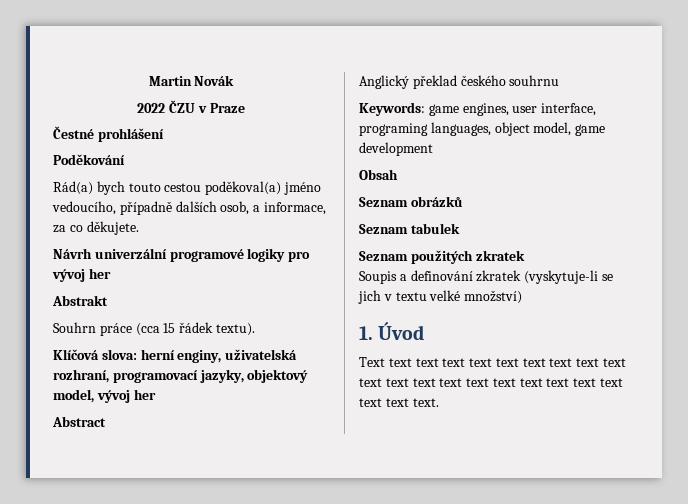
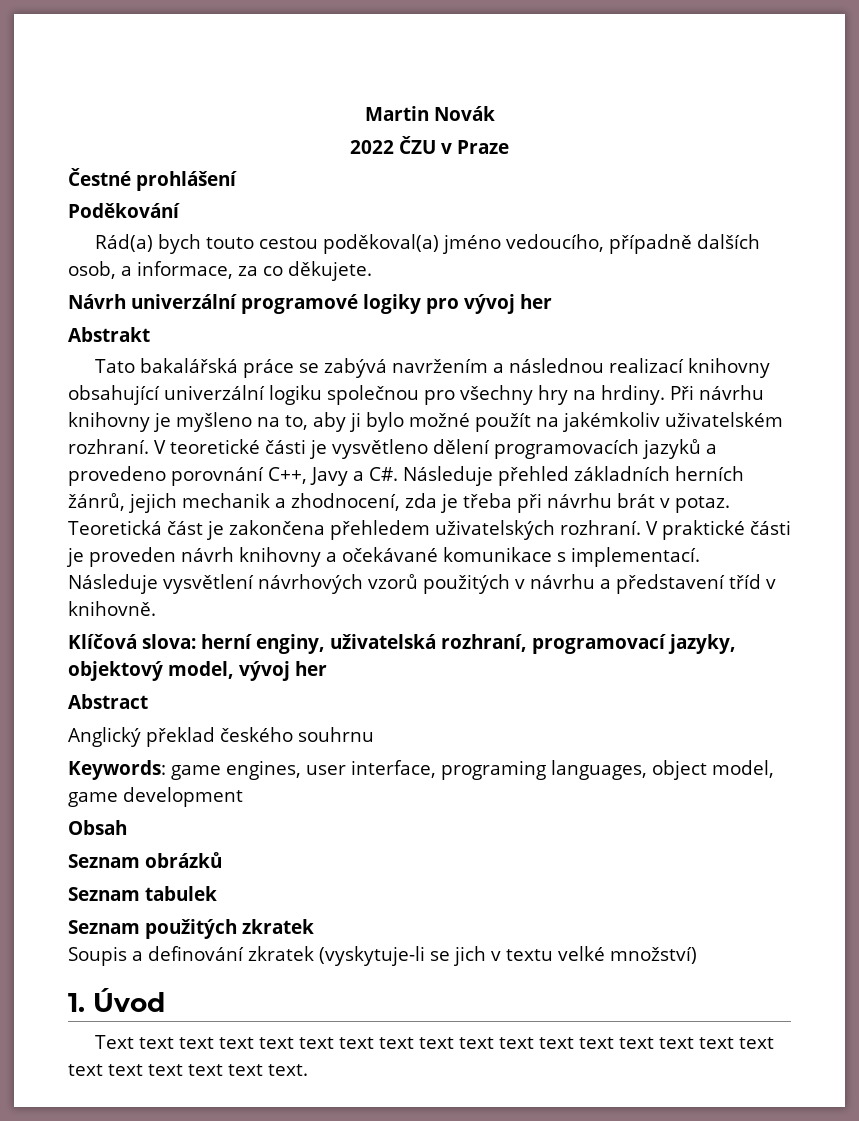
[53,322,255,336] Souhrn práce (cca 15 řádek textu). -> [95,358,771,378] [68,385,764,405] [68,412,783,432] [68,439,717,459] [68,466,744,486] [68,493,730,513] [68,520,791,540] [66,547,700,567] [68,574,776,594] [68,601,156,616] Tato bakalářská práce se zabývá navržením a následnou realizací knihovny obsahující univerzální logiku společnou pro všechny hry na hrdiny. Při návrhu knihovny je myšleno na to, aby ji bylo možné použít na jakémkoliv uživatelském rozhraní. V teoretické části je vysvětleno dělení programovacích jazyků a provedeno porovnání C++, Javy a C#. Následuje přehled základních herních žánrů, jejich mechanik a zhodnocení, zda je třeba při návrhu brát v potaz. Teoretická část je zakončena přehledem uživatelských rozhraní. V praktické části je proveden návrh knihovny a očekávané komunikace s implementací. Následuje vysvětlení návrhových vzorů použitých v návrhu a představení tříd v knihovně.

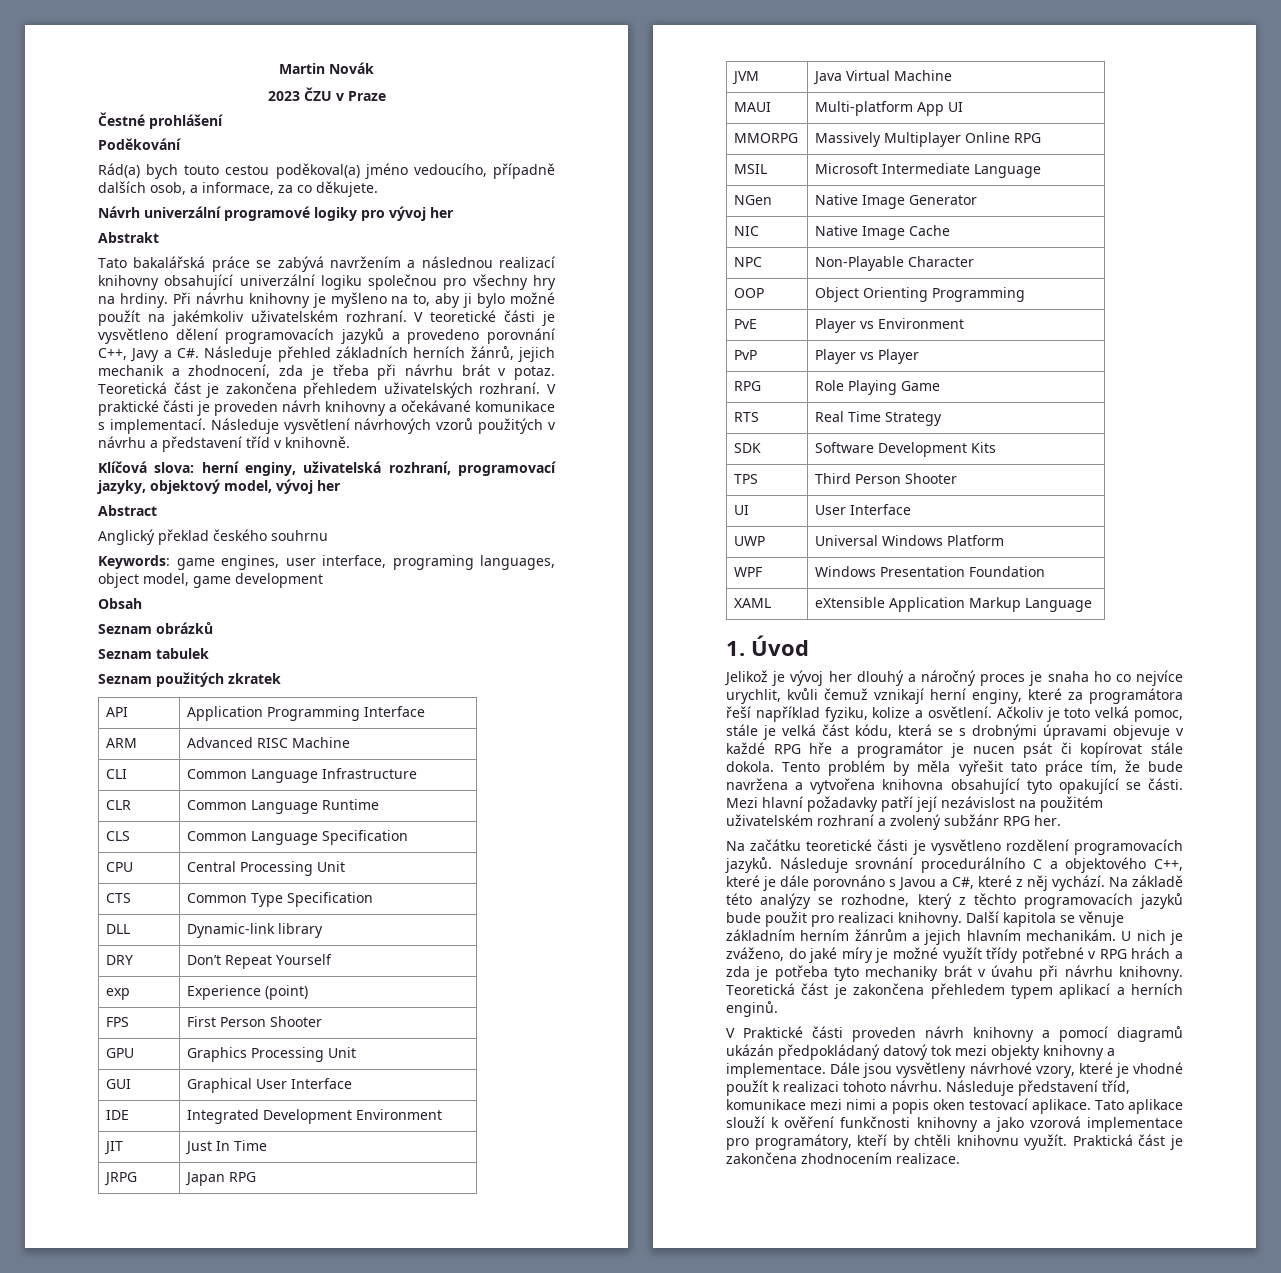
[350,140,394,154] 2022 -> [267,91,300,101] 2023
[68,946,697,966] [68,988,165,1012] [95,1035,775,1049] [68,1064,308,1076] // Soupis a definování zkratek (vyskytuje-li se jich v textu velké množství) // 1. Úvod // Text text text text text text text text text text text text text text text text text text text text text text text. -> [106,707,129,717] [187,706,426,721] [106,738,138,748] [187,737,351,748] [106,769,128,779] [187,768,418,783] [106,800,132,810] [187,799,380,814] [106,831,131,841] [187,830,409,845] [106,862,134,872] [187,861,346,876] [106,893,132,903] [187,892,374,907] [106,924,131,934] [187,923,324,938] [106,955,134,965] [187,954,333,969] [106,988,131,1000] [187,985,309,1000] [106,1017,130,1027] [187,1016,323,1027] [106,1048,135,1058] [187,1047,357,1062] [106,1079,132,1089] [187,1078,353,1093] [106,1110,130,1120] [187,1109,443,1124] [104,1141,124,1155] [185,1140,268,1155] [104,1172,138,1186] [185,1172,257,1186] [732,71,760,85] [813,70,953,85] [734,102,772,112] [815,101,964,116] [734,133,799,143] [815,132,1042,147] [734,164,768,174] [815,163,1042,178] [734,195,773,205] [815,194,978,209] [734,226,760,236] [815,225,951,240] [734,257,763,267] [815,256,975,271] [734,288,765,298] [815,287,1026,302] [734,319,758,329] [815,318,965,333] [734,350,758,360] [815,349,920,364] [734,381,762,391] [815,380,941,395] [734,412,760,422] [815,411,943,426] [734,443,762,453] [815,442,997,457] [734,474,759,484] [815,473,958,484] [734,505,750,515] [815,504,912,515] [734,536,766,546] [815,535,1005,546] [734,567,763,577] [815,566,1046,577] [734,598,772,608] [815,597,1093,612] [726,635,809,656] [724,670,1183,686] [726,688,1183,704] [726,706,1183,722] [726,724,1184,740] [726,742,1183,758] [726,760,1183,776] [726,778,1183,794] [726,796,1103,812] [726,814,1061,830] [726,839,1183,855] [725,857,1183,873] [726,875,1183,891] [726,893,1183,909] [726,911,1124,927] [726,929,1183,945] [726,947,1183,963] [726,965,1183,981] [726,983,1183,999] [726,1001,778,1017] [726,1026,1183,1042] [726,1044,1115,1060] [726,1062,1183,1078] [726,1080,1130,1096] [726,1098,1183,1114] [726,1116,1183,1132] [726,1134,1183,1150] [726,1152,960,1164] // API | Application Programming Interface // ARM | Advanced RISC Machine // CLI | Common Language Infrastructure // CLR | Common Language Runtime // CLS | Common Language Specification // CPU | Central Processing Unit // CTS | Common Type Specification // DLL | Dynamic-link library // DRY | Don’t Repeat Yourself // exp | Experience (point) // FPS | First Person Shooter // GPU | Graphics Processing Unit // GUI | Graphical User Interface // IDE | Integrated Development Environment // JIT | Just In Time // JRPG | Japan RPG // JVM | Java Virtual Machine // MAUI | Multi-platform App UI // MMORPG | Massively Multiplayer Online RPG // MSIL | Microsoft Intermediate Language // NGen | Native Image Generator // NIC | Native Image Cache // NPC | Non-Playable Character // OOP | Object Orienting Programming // PvE | Player vs Environment // PvP | Player vs Player // RPG | Role Playing Game // RTS | Real Time Strategy // SDK | Software Development Kits // TPS | Third Person Shooter // UI | User Interface // UWP | Universal Windows Platform // WPF | Windows Presentation Foundation // XAML | eXtensible Application Markup Language // 1. Úvod // Jelikož je vývoj her dlouhý a náročný proces je snaha ho co nejvíce urychlit, kvůli čemuž vznikají herní enginy, které za programátora řeší například fyziku, kolize a osvětlení. Ačkoliv je toto velká pomoc, stále je velká část kódu, která se s drobnými úpravami objevuje v každé RPG hře a programátor je nucen psát či kopírovat stále dokola. Tento problém by měla vyřešit tato práce tím, že bude navržena a vytvořena knihovna obsahující tyto opakující se části. Mezi hlavní požadavky patří její nezávislost na použitém uživatelském rozhraní a zvolený subžánr RPG her. // Na začátku teoretické části je vysvětleno rozdělení programovacích jazyků. Následuje srovnání procedurálního C a objektového C++, které je dále porovnáno s Javou a C#, které z něj vychází. Na základě této analýzy se rozhodne, který z těchto programovacích jazyků bude použit pro realizaci knihovny. Další kapitola se věnuje základním herním žánrům a jejich hlavním mechanikám. U nich je zváženo, do jaké míry je možné využít třídy potřebné v RPG hrách a zda je potřeba tyto mechaniky brát v úvahu při návrhu knihovny. Teoretická část je zakončena přehledem typem aplikací a herních enginů. // V Praktické části proveden návrh knihovny a pomocí diagramů ukázán předpokládaný datový tok mezi objekty knihovny a implementace. Dále jsou vysvětleny návrhové vzory, které je vhodné použít k realizaci tohoto návrhu. Následuje představení tříd, komunikace mezi nimi a popis oken testovací aplikace. Tato aplikace slouží k ověření funkčnosti knihovny a jako vzorová implementace pro programátory, kteří by chtěli knihovnu využít. Praktická část je zakončena zhodnocením realizace.

